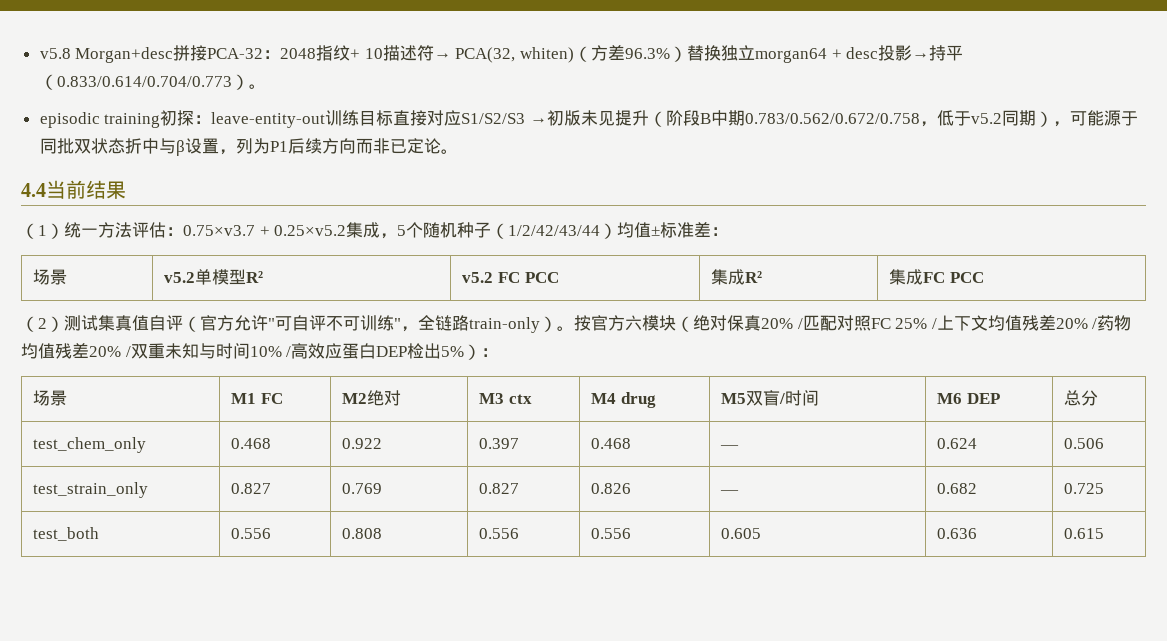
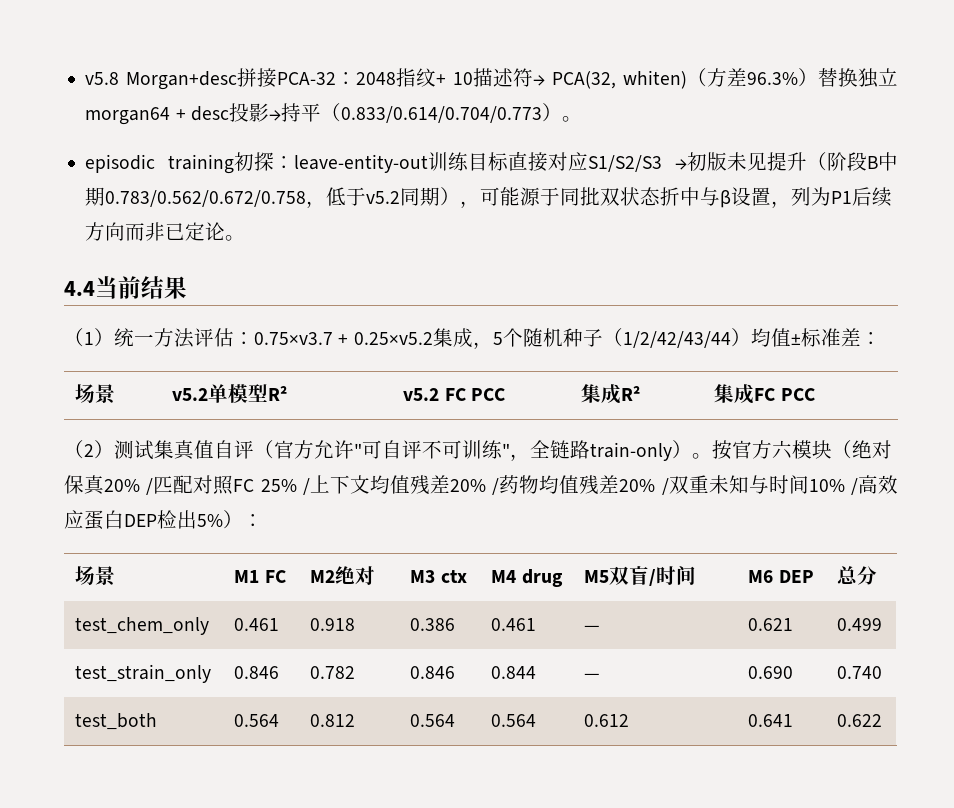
[231,438,272,449] [342,438,383,449] [479,438,520,449] [591,438,632,449] [720,445,740,449] [937,438,978,449] [1064,438,1105,449] 0.468 | 0.922 | 0.397 | 0.468 | — | 0.624 | 0.506 -> [234,618,280,631] [310,618,356,631] [410,618,456,631] [491,618,537,631] [584,625,601,631] [748,618,794,631] [837,618,883,631] 0.461 | 0.918 | 0.386 | 0.461 | — | 0.621 | 0.499
[231,483,272,494] [342,483,383,494] [479,483,520,494] [591,483,632,494] [720,490,740,494] [937,483,978,494] [1064,483,1105,494] 0.827 | 0.769 | 0.827 | 0.826 | — | 0.682 | 0.725 -> [234,666,280,679] [310,666,356,679] [410,666,456,679] [491,666,537,679] [584,673,601,679] [748,666,794,679] [837,666,883,679] 0.846 | 0.782 | 0.846 | 0.844 | — | 0.690 | 0.740
[231,528,272,539] [342,528,383,539] [479,528,520,539] [591,528,632,539] [721,528,762,539] [937,528,978,539] [1064,528,1105,539] 0.556 | 0.808 | 0.556 | 0.556 | 0.605 | 0.636 | 0.615 -> [234,714,280,727] [310,714,356,727] [410,714,456,727] [491,714,537,727] [584,714,630,727] [748,714,794,727] [837,714,883,727] 0.564 | 0.812 | 0.564 | 0.564 | 0.612 | 0.641 | 0.622

